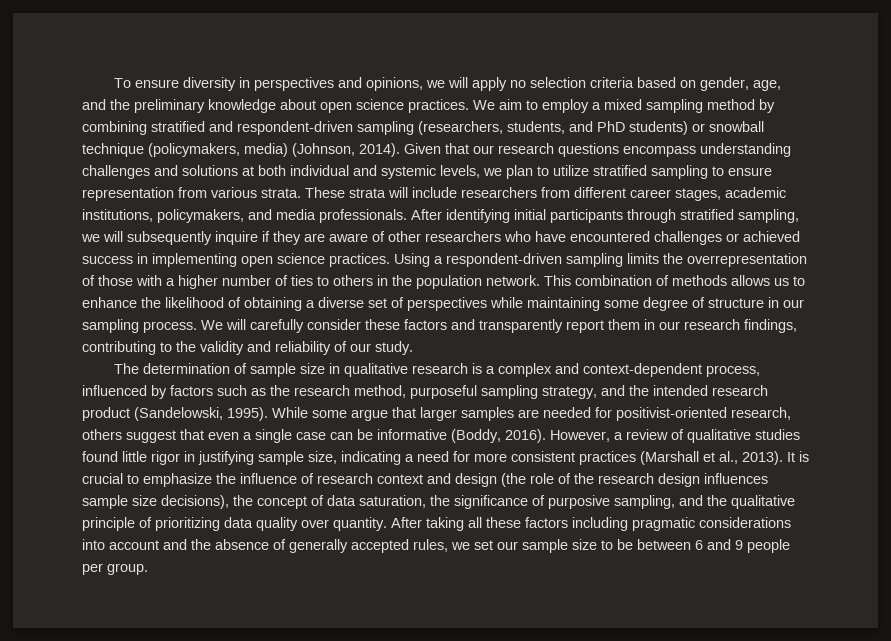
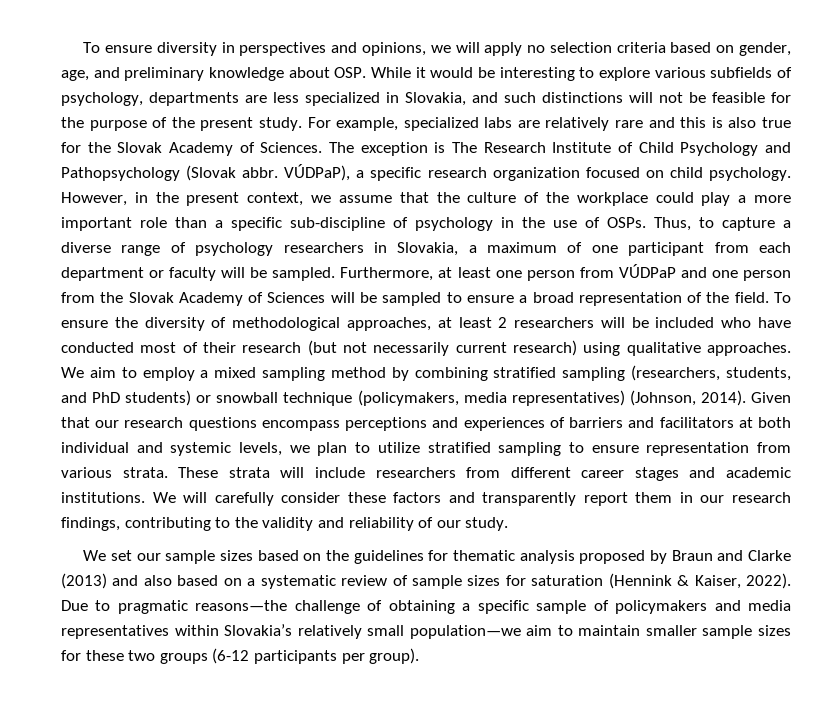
[110,99,130,110] the -> (120, 72) none
[320,99,469,113] open science practices. -> [334,67,792,81] [61,92,791,106] [61,117,791,131] [61,142,791,156] [61,164,791,181] [61,192,791,206] [61,217,791,231] [61,242,791,256] [61,264,792,281] [61,292,791,306] [61,317,792,331] [61,340,792,356] OSP. While it would be interesting to explore various subfields of psychology, departments are less specialized in Slovakia, and such distinctions will not be feasible for the purpose of the present study. For example, specialized labs are relatively rare and this is also true for the Slovak Academy of Sciences. The exception is The Research Institute of Child Psychology and Pathopsychology (Slovak abbr. VÚDPaP), a specific research organization focused on child psychology. However, in the present context, we assume that the culture of the workplace could play a more important role than a specific sub-discipline of psychology in the use of OSPs. Thus, to capture a diverse range of psychology researchers in Slovakia, a maximum of one participant from each department or faculty will be sampled. Furthermore, at least one person from VÚDPaP and one person from the Slovak Academy of Sciences will be sampled to ensure a broad representation of the field. To ensure the diversity of methodological approaches, at least 2 researchers will be included who have conducted most of their research (but not necessarily current research) using qualitative approaches.
[209,121,353,135] and respondent-driven -> (557, 372) none
[244,143,288,157] media) -> [463,390,625,406] media representatives)
[700,143,791,157] [82,165,238,179] understanding challenges and solutions -> [345,417,734,431] perceptions and experiences of barriers and facilitators
[675,187,786,201] [82,209,799,223] [81,231,800,245] [82,253,807,267] [82,275,805,289] [82,297,804,311] [82,319,197,333] stages, academic institutions, policymakers, and media professionals. After identifying initial participants through stratified sampling, we will subsequently inquire if they are aware of other researchers who have encountered challenges or achieved success in implementing open science practices. Using a respondent-driven sampling limits the overrepresentation of those with a higher number of ties to others in the population network. This combination of methods allows us to enhance the likelihood of obtaining a diverse set of perspectives while maintaining some degree of structure in our sampling process. -> [634,467,791,481] [61,492,145,503] stages and academic institutions.
[114,363,761,377] [82,385,768,399] [82,407,791,421] [82,429,800,443] [82,451,809,465] [82,473,768,487] [82,495,795,509] [82,517,791,531] [82,539,790,553] [82,563,148,575] The determination of sample size in qualitative research is a complex and context-dependent process, influenced by factors such as the research method, purposeful sampling strategy, and the intended research product (Sandelowski, 1995). While some argue that larger samples are needed for positivist-oriented research, others suggest that even a single case can be informative (Boddy, 2016). However, a review of qualitative studies found little rigor in justifying sample size, indicating a need for more consistent practices (Marshall et al., 2013). It is crucial to emphasize the influence of research context and design (the role of the research design influences sample size decisions), the concept of data saturation, the significance of purposive sampling, and the qualitative principle of prioritizing data quality over quantity. After taking all these factors including pragmatic considerations into account and the absence of generally accepted rules, we set our sample size to be between 6 and 9 people per group. -> [83,550,791,564] [61,573,791,589] [61,600,791,614] [61,624,791,639] [61,648,420,664] We set our sample sizes based on the guidelines for thematic analysis proposed by Braun and Clarke (2013) and also based on a systematic review of sample sizes for saturation (Hennink & Kaiser, 2022). Due to pragmatic reasons—the challenge of obtaining a specific sample of policymakers and media representatives within Slovakia’s relatively small population—we aim to maintain smaller sample sizes for these two groups (6-12 participants per group).

